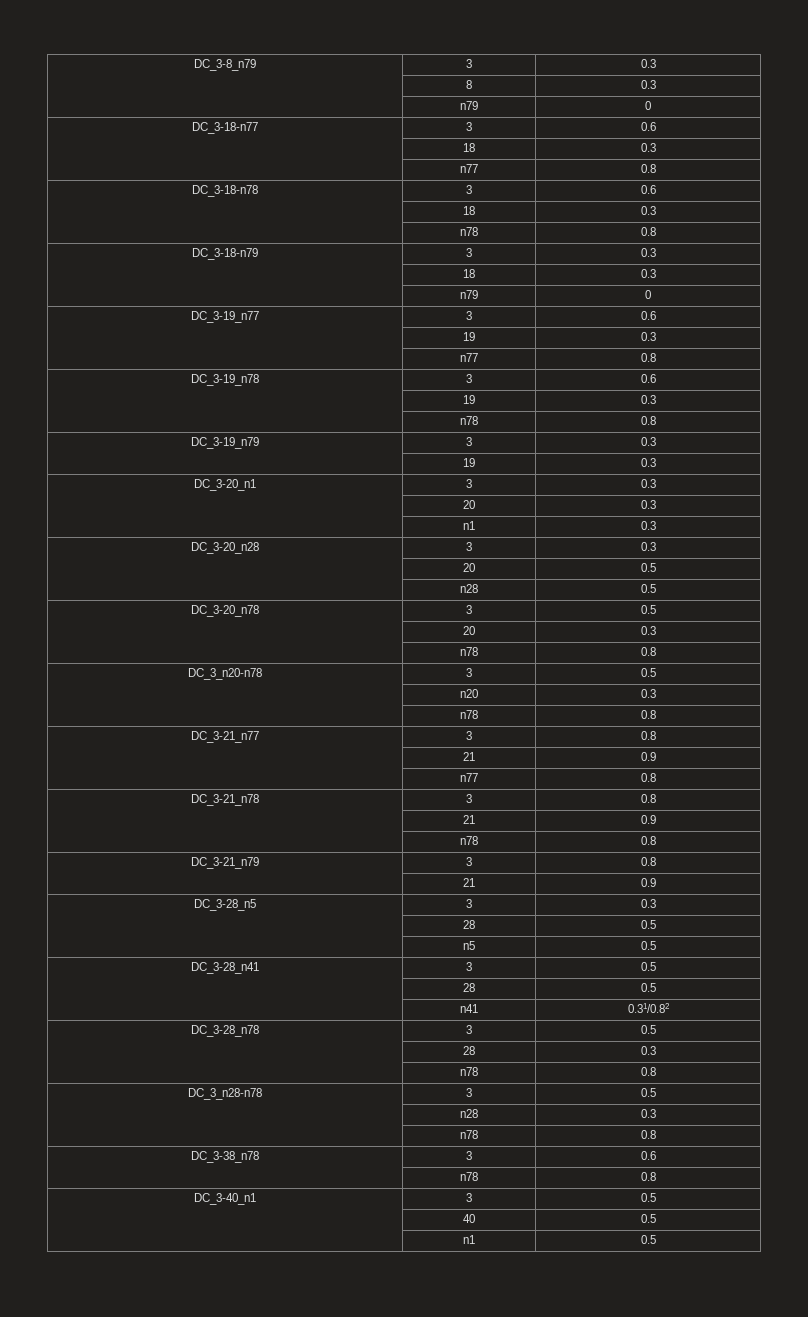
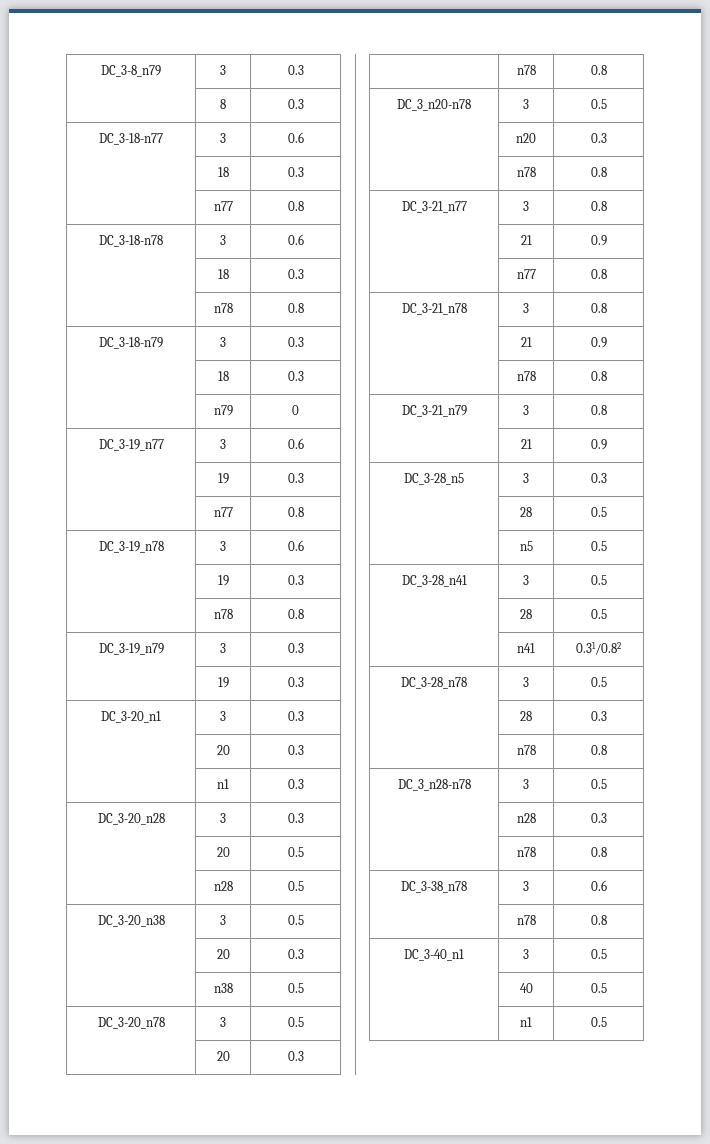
[460,101,478,110] [645,101,651,110] // | n79 | 0 -> (304, 104) none
(656, 588) none -> [97,915,165,927] [220,915,226,925] [287,915,304,925] [216,949,230,959] [287,949,304,959] [213,983,233,993] [287,983,304,993] // DC_3-20_n38 | 3 | 0.5 // | 20 | 0.3 // | n38 | 0.5

